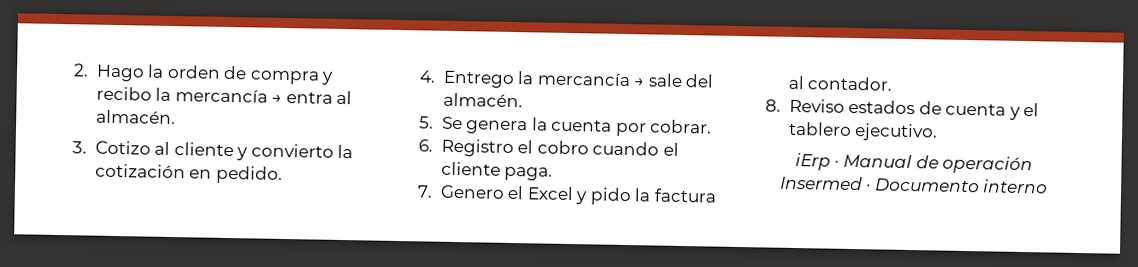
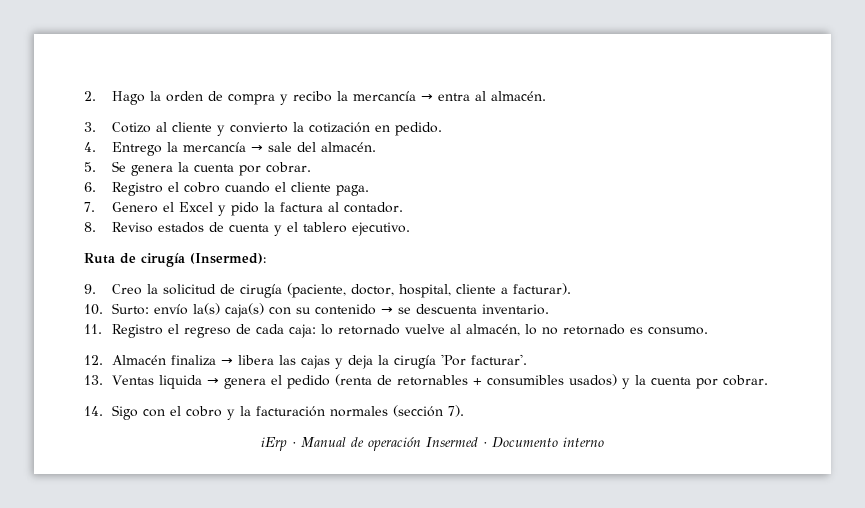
(939, 132) none -> [84,253,266,267] [84,283,571,298] [84,303,549,318] [84,324,708,338] [84,354,527,369] [84,374,768,389] [84,405,464,420] // Ruta de cirugía (Insermed): // 9. Creo la solicitud de cirugía (paciente, doctor, hospital, cliente a facturar). // 10. Surto: envío la(s) caja(s) con su contenido → se descuenta inventario. // 11. Registro el regreso de cada caja: lo retornado vuelve al almacén, lo no retornado es consumo. // 12. Almacén finaliza → libera las cajas y deja la cirugía 'Por facturar'. // 13. Ventas liquida → genera el pedido (renta de retornables + consumibles usados) y la cuenta por cobrar. // 14. Sigo con el cobro y la facturación normales (sección 7).

